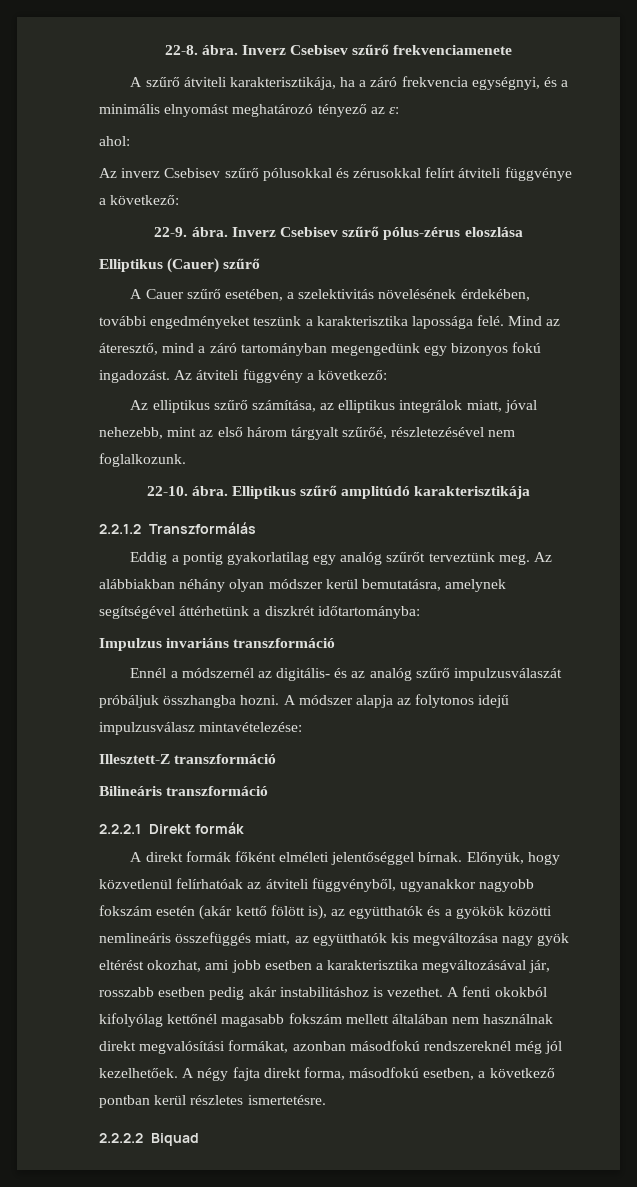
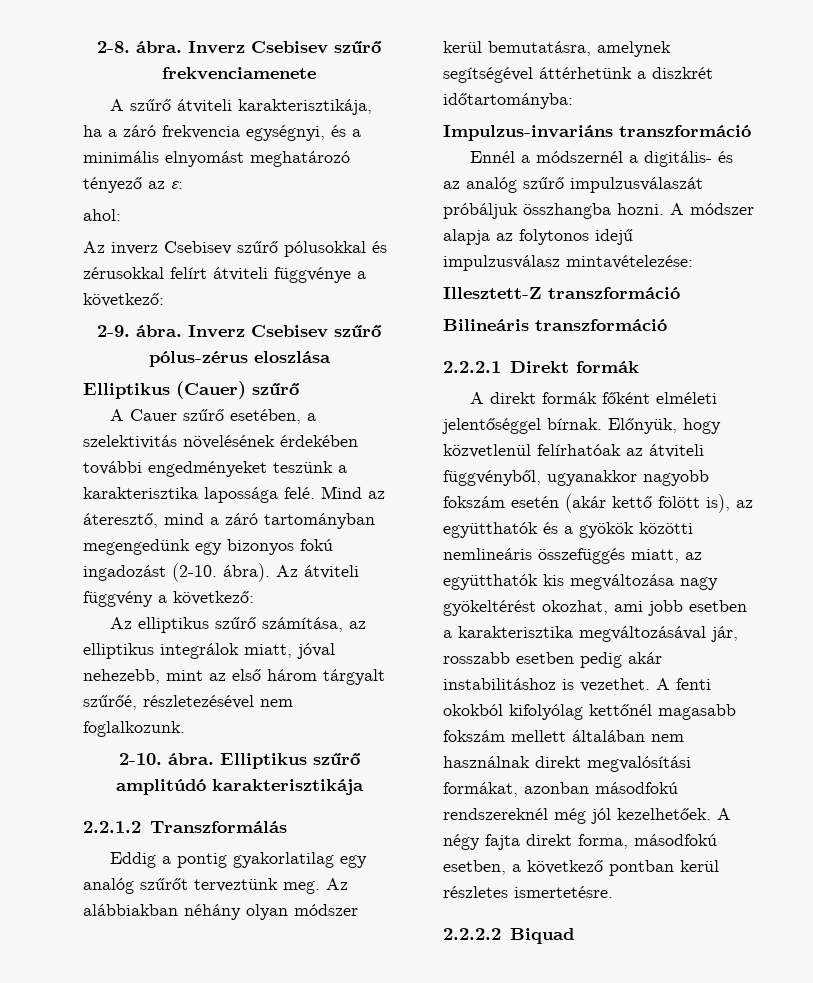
[164,45,198,55] 22-8. -> [97,41,130,53] 2-8.
[154,227,188,237] 22-9. -> [97,325,130,337] 2-9.
[460,289,530,301] érdekében, -> [280,435,358,447] érdekében
[99,370,170,383] ingadozást. -> [83,563,270,582] ingadozást (2-10. ábra).
[146,486,188,496] 22-10. -> [118,753,162,765] 2-10.
[99,638,230,651] Impulzus invariáns -> [443,125,613,141] Impulzus-invariáns
[257,671,272,678] az -> [628,155,638,163] a
[537,933,570,946] [99,960,144,970] gyök eltérést -> [443,600,536,616] gyökeltérést

